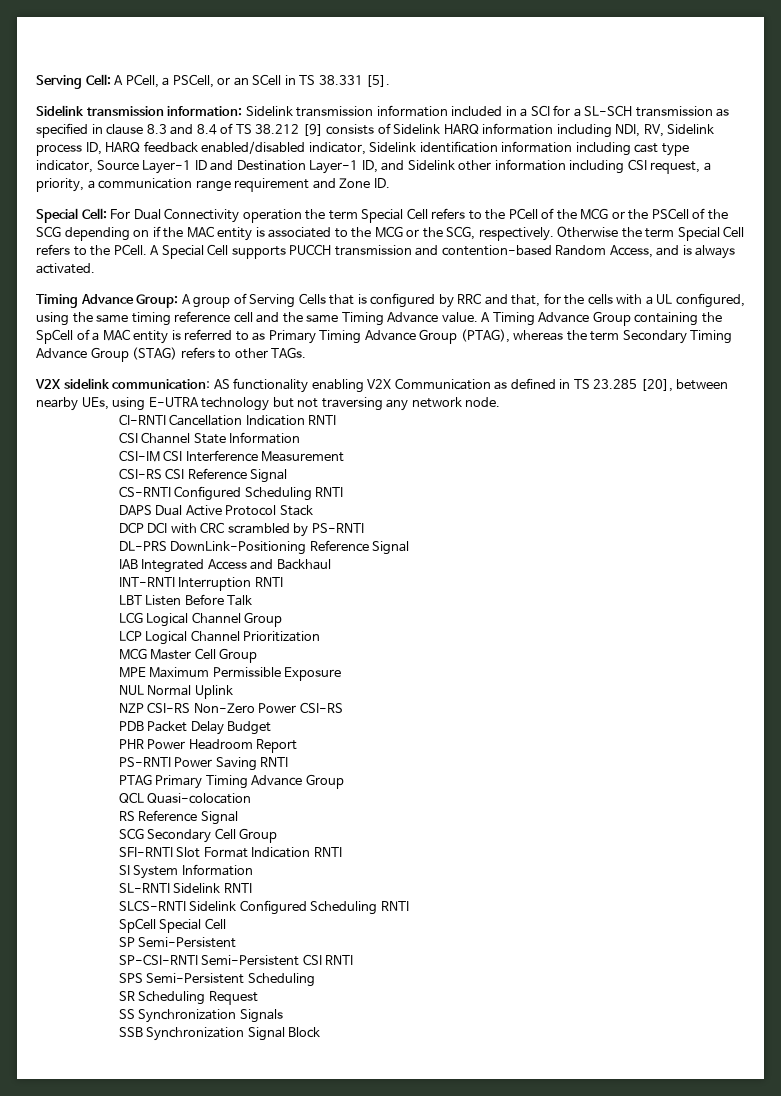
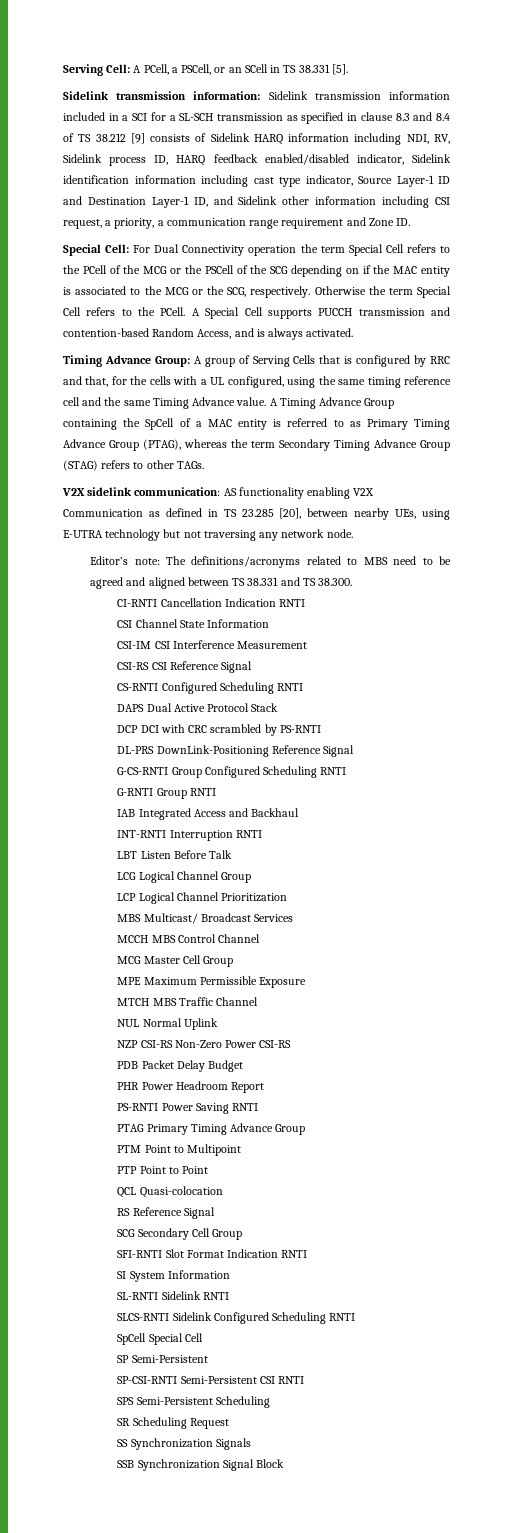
(501, 402) none -> [90,556,451,568] [90,577,353,589] // Editor’s note: The definitions/acronyms related to MBS need to be agreed and aligned between TS 38.331 and TS 38.300.
(410, 548) none -> [117,766,347,778] [117,788,216,799] // G-CS-RNTI Group Configured Scheduling RNTI // G-RNTI Group RNTI
(321, 636) none -> [117,913,294,924] [117,934,261,943] // MBS Multicast/ Broadcast Services // MCCH MBS Control Channel
(342, 674) none -> [117,997,259,1006] // MTCH MBS Traffic Channel
(344, 781) none -> [117,1144,242,1156] [117,1166,209,1174] // PTM Point to Multipoint // PTP Point to Point

